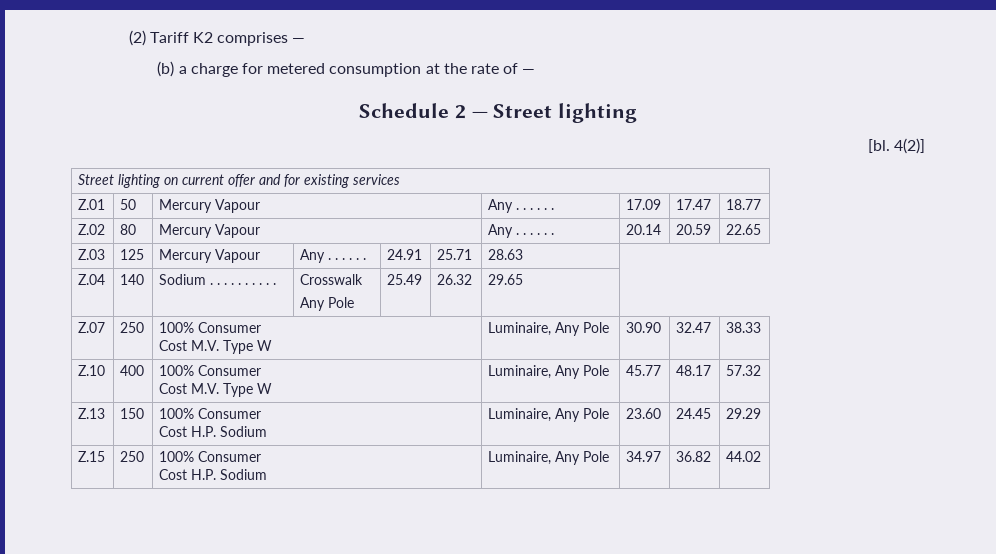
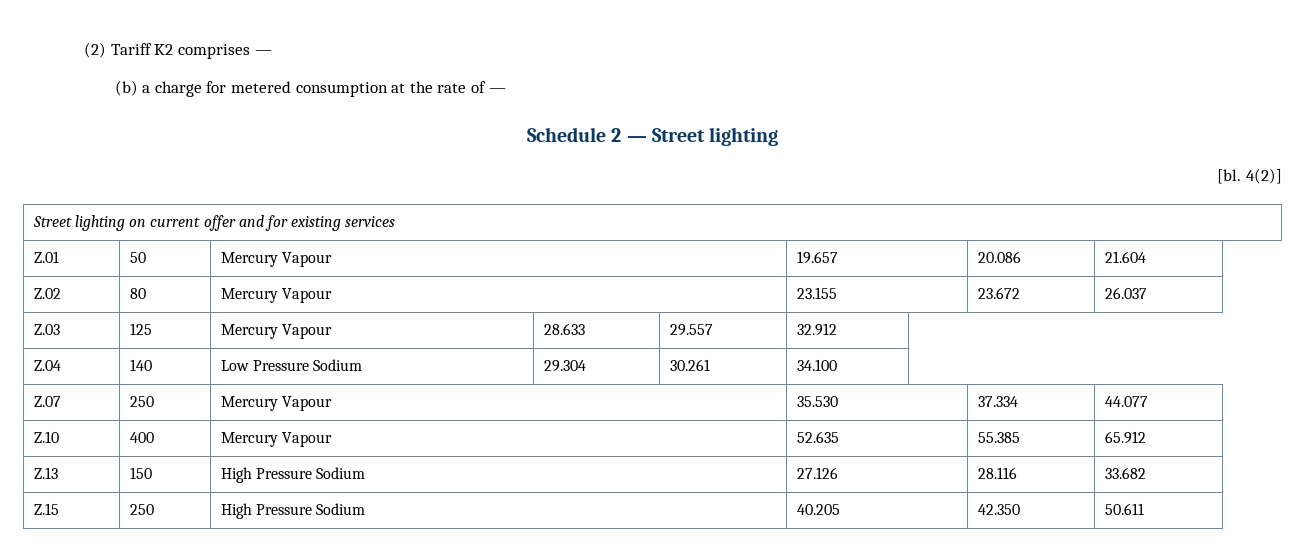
[488,199,555,213] [626,199,662,210] [676,199,712,210] [726,199,762,210] [78,224,106,235] [120,224,137,235] [159,224,261,238] [488,224,555,238] [626,224,662,235] [676,224,712,235] [726,224,762,235] [78,249,106,260] [120,249,145,260] [159,249,261,263] [300,249,367,263] [387,249,423,260] [437,249,473,260] [488,249,524,260] Any . . . . . . | 17.09 | 17.47 | 18.77 // Z.02 | 80 | Mercury Vapour | Any . . . . . . | 20.14 | 20.59 | 22.65 // Z.03 | 125 | Mercury Vapour | Any . . . . . . | 24.91 | 25.71 | 28.63 -> [796,251,838,264] [977,251,1021,263] [1104,251,1146,263] [33,288,61,299] [129,288,146,299] [220,288,333,303] [796,287,837,299] [977,287,1020,299] [1104,287,1147,299] [33,324,60,335] [129,323,152,335] [220,324,333,339] [543,323,585,335] [669,324,713,336] [796,323,837,336] 19.657 | 20.086 | 21.604 // Z.02 | 80 | Mercury Vapour | 23.155 | 23.672 | 26.037 // Z.03 | 125 | Mercury Vapour | 28.633 | 29.557 | 32.912
[159,274,277,285] [300,274,364,285] [300,297,355,311] [387,274,423,285] [437,274,473,285] [488,274,524,285] [78,322,106,333] [120,322,145,333] [159,322,262,333] [159,340,273,354] [488,322,610,336] [626,322,662,333] [676,322,712,333] [726,322,762,333] [78,365,106,376] [120,365,145,376] [159,365,262,376] [159,383,273,397] [488,365,610,379] [626,365,662,376] [676,365,712,376] [726,365,762,376] [78,408,106,419] [120,408,145,419] [159,408,262,419] [159,426,268,437] [488,408,610,422] [626,408,662,419] [676,408,712,419] [726,408,762,419] [78,451,106,462] [120,451,145,462] [159,451,262,462] [159,469,268,480] [488,451,610,465] [626,451,662,462] [676,451,712,462] [726,451,762,462] Sodium . . . . . . . . . . | Crosswalk // Any Pole | 25.49 | 26.32 | 29.65 // Z.07 | 250 | 100% Consumer // Cost M.V. Type W | Luminaire, Any Pole | 30.90 | 32.47 | 38.33 // Z.10 | 400 | 100% Consumer // Cost M.V. Type W | Luminaire, Any Pole | 45.77 | 48.17 | 57.32 // Z.13 | 150 | 100% Consumer // Cost H.P. Sodium | Luminaire, Any Pole | 23.60 | 24.45 | 29.29 // Z.15 | 250 | 100% Consumer // Cost H.P. Sodium | Luminaire, Any Pole | 34.97 | 36.82 | 44.02 -> [220,359,363,371] [543,360,586,372] [669,359,710,371] [796,359,837,371] [33,396,61,407] [129,396,154,407] [220,396,333,411] [796,396,838,407] [977,396,1018,407] [1104,396,1148,407] [33,431,59,443] [129,432,154,443] [220,432,333,447] [796,431,839,443] [977,432,1020,443] [1104,431,1146,444] [33,467,58,479] [129,467,152,479] [220,467,366,483] [796,467,838,479] [977,467,1017,479] [1104,467,1146,479] [33,503,59,515] [129,504,154,515] [220,503,366,519] [796,504,840,515] [977,504,1020,515] [1104,503,1144,515] Low Pressure Sodium | 29.304 | 30.261 | 34.100 // Z.07 | 250 | Mercury Vapour | 35.530 | 37.334 | 44.077 // Z.10 | 400 | Mercury Vapour | 52.635 | 55.385 | 65.912 // Z.13 | 150 | High Pressure Sodium | 27.126 | 28.116 | 33.682 // Z.15 | 250 | High Pressure Sodium | 40.205 | 42.350 | 50.611

